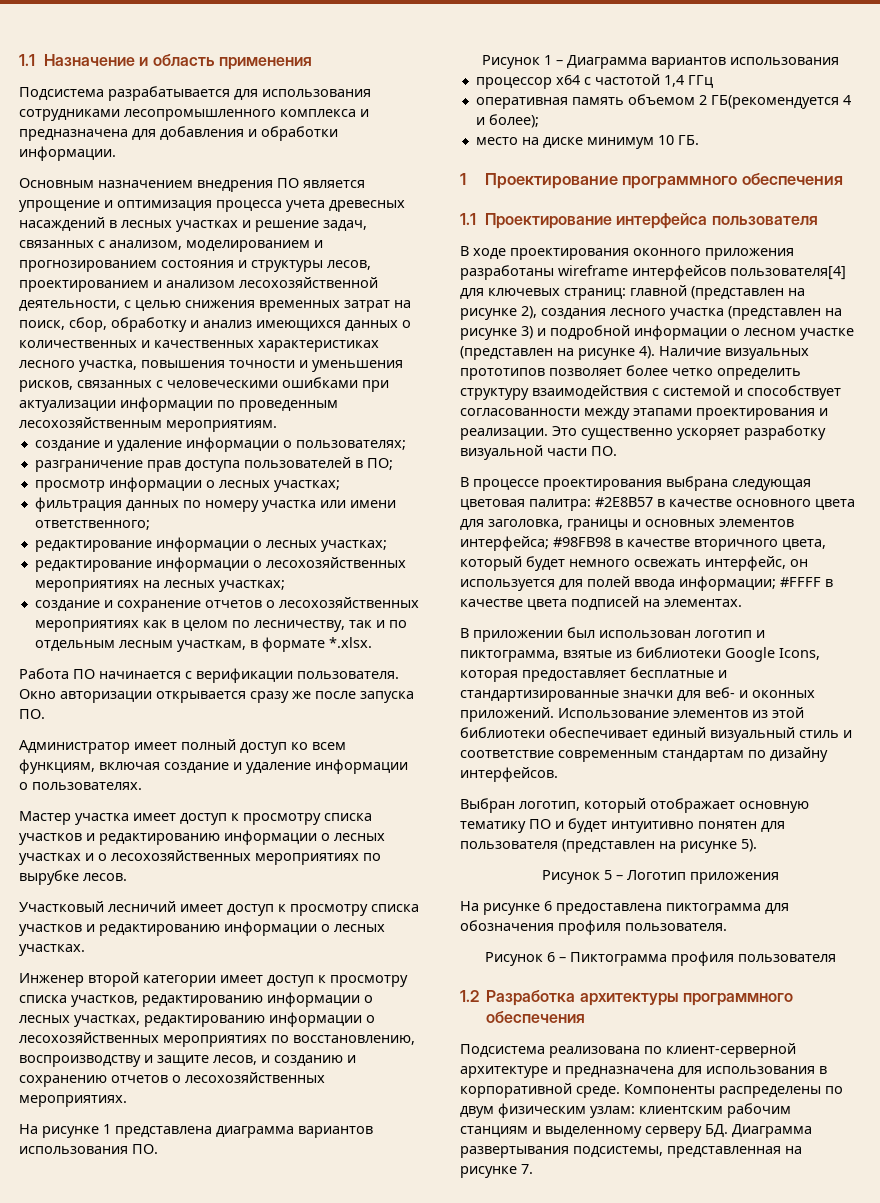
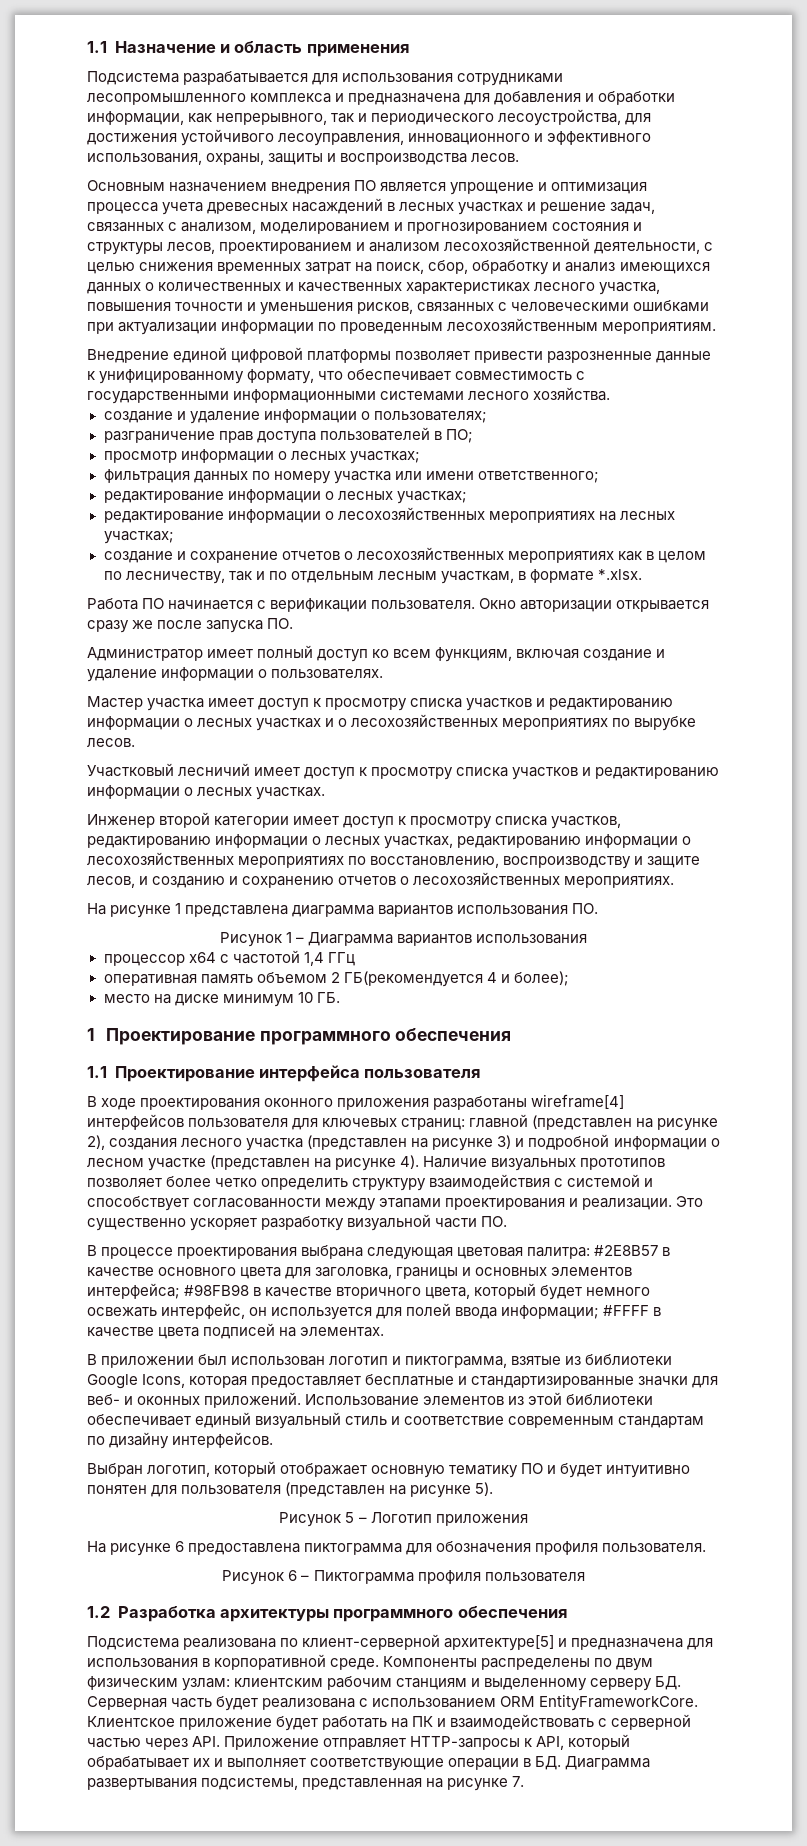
[19,146,116,161] информации. -> [87,109,652,126] [87,129,652,146] [87,153,520,165] информации, как непрерывного, так и периодического лесоустройства, для достижения устойчивого лесоуправления, инновационного и эффективного использования, охраны, защиты и воспроизводства лесов.
(277, 426) none -> [87,347,712,363] [87,369,586,384] [87,387,611,404] // Внедрение единой цифровой платформы позволяет привести разрозненные данные к унифицированному формату, что обеспечивает совместимость с государственными информационными системами лесного хозяйства.
[558,265,846,280] wireframe интерфейсов пользователя[4] -> [531,1094,625,1109] [87,1114,289,1130] wireframe[4] интерфейсов пользователя
[460,1066,548,1078] архитектуре -> [444,1635,555,1651] архитектуре[5]
(728, 1130) none -> [87,1694,699,1711] [87,1714,692,1731] [87,1734,631,1750] [87,1756,562,1771] Серверная часть будет реализована c использованием ORM EntityFrameworkCore. Клиентское приложение будет работать на ПК и взаимодействовать с серверной частью через API. Приложение отправляет HTTP-запросы к API, который обрабатывает их и выполняет соответствующие операции в БД.

